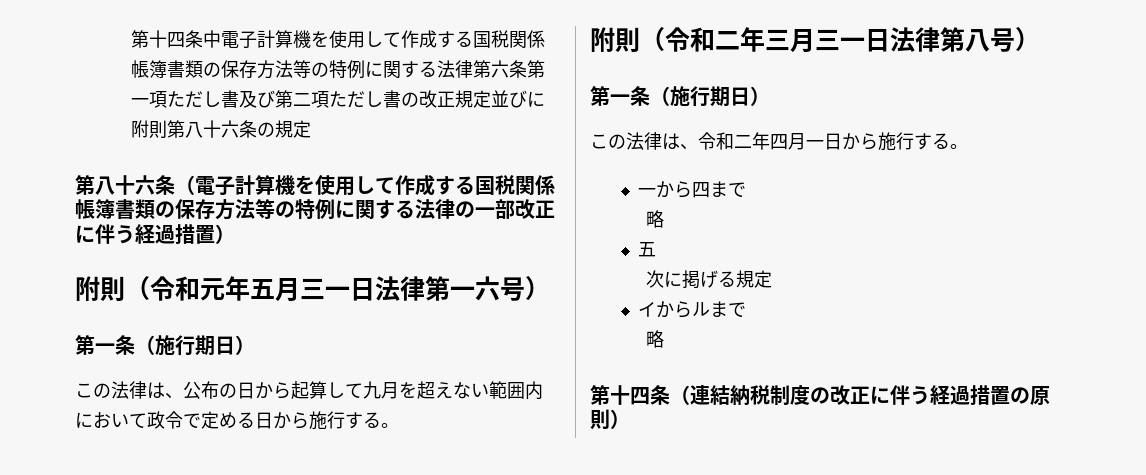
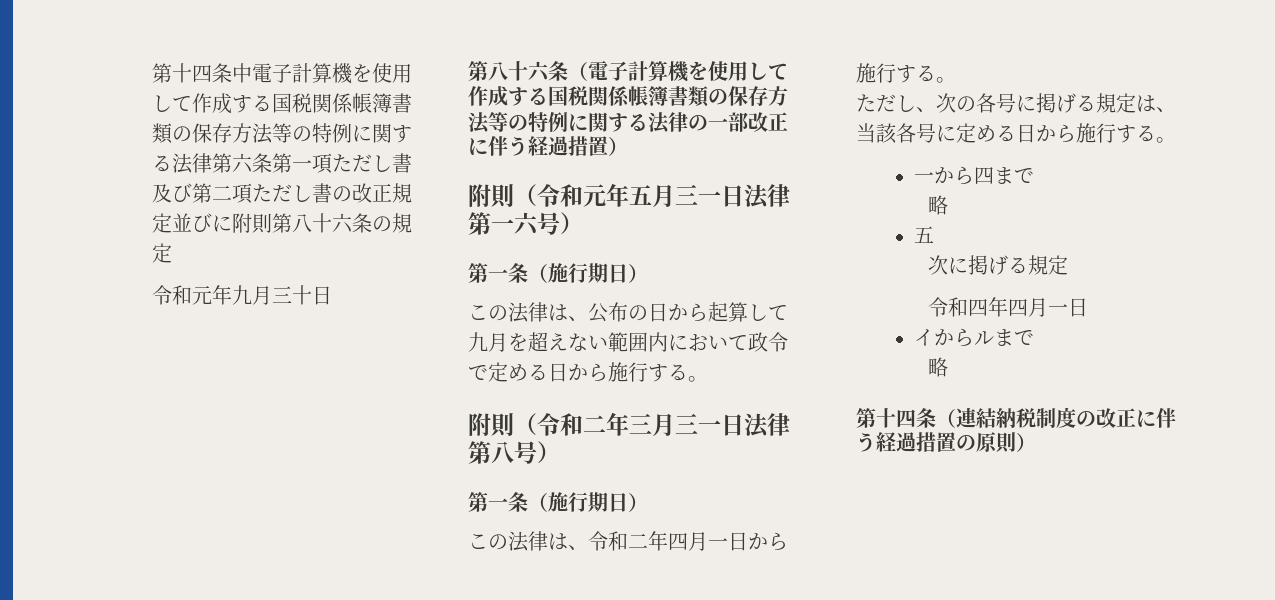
(312, 129) none -> [151,285,332,305] // 令和元年九月三十日
(968, 146) none -> [856,93,1176,113] [856,123,1176,144] // ただし、次の各号に掲げる規定は、当該各号に定める日から施行する。
(773, 279) none -> [927,297,1088,317] // 令和四年四月一日

